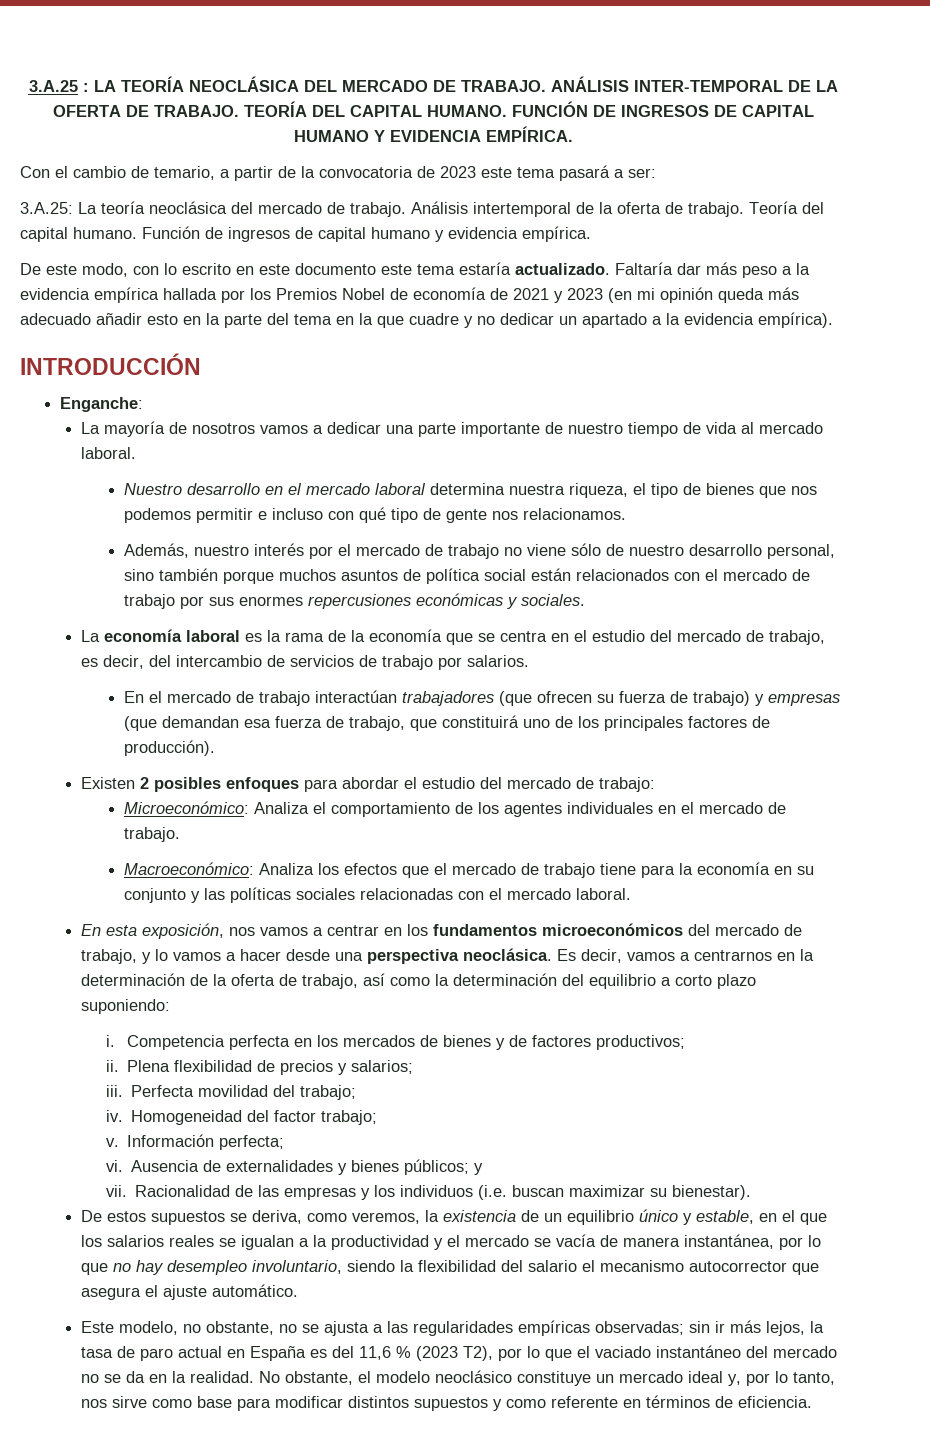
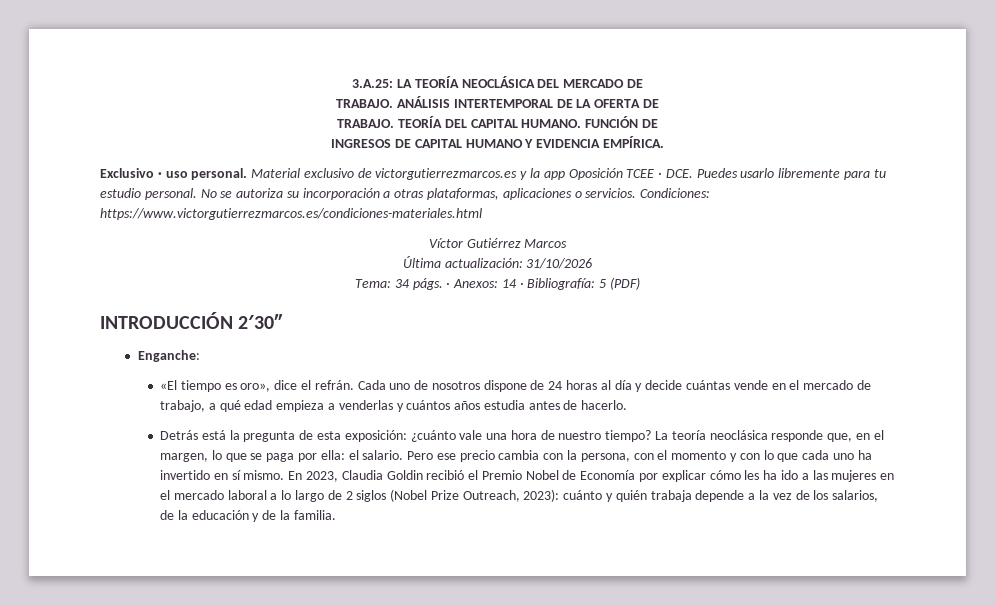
[28,80,89,92] 3.A.25 : -> [352,79,394,88] 3.A.25:
(456, 86) none -> (643, 83) //
[633,80,783,92] INTER-TEMPORAL -> [453,99,553,108] INTERTEMPORAL
(149, 111) none -> (659, 103) //
(616, 111) none -> (658, 123) //
[20,165,656,181] [20,201,824,217] [20,226,591,242] [20,262,810,278] [20,287,799,303] [20,312,833,328] [20,353,201,375] [59,397,143,412] [80,421,823,437] [80,447,136,459] [123,483,817,498] [123,507,626,523] [123,543,835,559] [123,568,810,584] [123,593,585,609] [80,629,825,645] [80,655,529,670] [123,690,840,706] [123,715,770,731] [123,740,215,756] [80,777,655,792] [123,801,786,817] [123,827,180,842] [123,862,814,878] [123,887,631,903] [80,923,802,939] [80,948,814,964] [80,973,756,989] [80,999,170,1014] [105,1035,685,1050] [105,1060,413,1075] [105,1085,356,1100] [105,1110,377,1125] [105,1134,284,1150] [105,1159,483,1175] [105,1185,751,1200] [80,1209,827,1225] [80,1234,821,1250] [80,1260,819,1275] [80,1284,298,1300] [80,1320,824,1336] [80,1345,837,1361] [80,1370,835,1386] [80,1395,812,1411] Con el cambio de temario, a partir de la convocatoria de 2023 este tema pasará a ser: // 3.A.25: La teoría neoclásica del mercado de trabajo. Análisis intertemporal de la oferta de trabajo. Teoría del capital humano. Función de ingresos de capital humano y evidencia empírica. // De este modo, con lo escrito en este documento este tema estaría actualizado. Faltaría dar más peso a la evidencia empírica hallada por los Premios Nobel de economía de 2021 y 2023 (en mi opinión queda más adecuado añadir esto en la parte del tema en la que cuadre y no dedicar un apartado a la evidencia empírica). // INTRODUCCIÓN // Enganche: // La mayoría de nosotros vamos a dedicar una parte importante de nuestro tiempo de vida al mercado laboral. // Nuestro desarrollo en el mercado laboral determina nuestra riqueza, el tipo de bienes que nos podemos permitir e incluso con qué tipo de gente nos relacionamos. // Además, nuestro interés por el mercado de trabajo no viene sólo de nuestro desarrollo personal, sino también porque muchos asuntos de política social están relacionados con el mercado de trabajo por sus enormes repercusiones económicas y sociales. // La economía laboral es la rama de la economía que se centra en el estudio del mercado de trabajo, es decir, del intercambio de servicios de trabajo por salarios. // En el mercado de trabajo interactúan trabajadores (que ofrecen su fuerza de trabajo) y empresas (que demandan esa fuerza de trabajo, que constituirá uno de los principales factores de producción). // Existen 2 posibles enfoques para abordar el estudio del mercado de trabajo: // Microeconómico: Analiza el comportamiento de los agentes individuales en el mercado de trabajo. // Macroeconómico: Analiza los efectos que el mercado de trabajo tiene para la economía en su conjunto y las políticas sociales relacionadas con el mercado laboral. // En esta exposición, nos vamos a centrar en los fundamentos microeconómicos del mercado de trabajo, y lo vamos a hacer desde una perspectiva neoclásica. Es decir, vamos a centrarnos en la determinación de la oferta de trabajo, así como la determinación del equilibrio a corto plazo suponiendo: // i. Competencia perfecta en los mercados de bienes y de factores productivos; // ii. Plena flexibilidad de precios y salarios; // iii. Perfecta movilidad del trabajo; // iv. Homogeneidad del factor trabajo; // v. Información perfecta; // vi. Ausencia de externalidades y bienes públicos; y // vii. Racionalidad de las empresas y los individuos (i.e. buscan maximizar su bienestar). // De estos supuestos se deriva, como veremos, la existencia de un equilibrio único y estable, en el que los salarios reales se igualan a la productividad y el mercado se vacía de manera instantánea, por lo que no hay desempleo involuntario, siendo la flexibilidad del salario el mecanismo autocorrector que asegura el ajuste automático. // Este modelo, no obstante, no se ajusta a las regularidades empíricas observadas; sin ir más lejos, la tasa de paro actual en España es del 11,6 % (2023 T2), por lo que el vaciado instantáneo del mercado no se da en la realidad. No obstante, el modelo neoclásico constituye un mercado ideal y, por lo tanto, nos sirve como base para modificar distintos supuestos y como referente en términos de eficiencia. -> [100,168,886,180] [100,188,711,200] [100,208,482,220] [428,238,568,248] [402,256,593,269] [354,277,641,290] [100,312,284,329] [137,350,200,362] [160,380,871,392] [160,400,628,412] [160,430,884,442] [160,450,872,462] [160,470,895,482] [160,489,879,502] [160,510,336,522] Exclusivo · uso personal. Material exclusivo de victorgutierrezmarcos.es y la app Oposición TCEE · DCE. Puedes usarlo libremente para tu estudio personal. No se autoriza su incorporación a otras plataformas, aplicaciones o servicios. Condiciones: https://www.victorgutierrezmarcos.es/condiciones-materiales.html // Víctor Gutiérrez Marcos // Última actualización: 31/10/2026 // Tema: 34 págs. · Anexos: 14 · Bibliografía: 5 (PDF) // INTRODUCCIÓN 2′30″ // Enganche: // «El tiempo es oro», dice el refrán. Cada uno de nosotros dispone de 24 horas al día y decide cuántas vende en el mercado de trabajo, a qué edad empieza a venderlas y cuántos años estudia antes de hacerlo. // Detrás está la pregunta de esta exposición: ¿cuánto vale una hora de nuestro tiempo? La teoría neoclásica responde que, en el margen, lo que se paga por ella: el salario. Pero ese precio cambia con la persona, con el momento y con lo que cada uno ha invertido en sí mismo. En 2023, Claudia Goldin recibió el Premio Nobel de Economía por explicar cómo les ha ido a las mujeres en el mercado laboral a lo largo de 2 siglos (Nobel Prize Outreach, 2023): cuánto y quién trabaja depende a la vez de los salarios, de la educación y de la familia.

